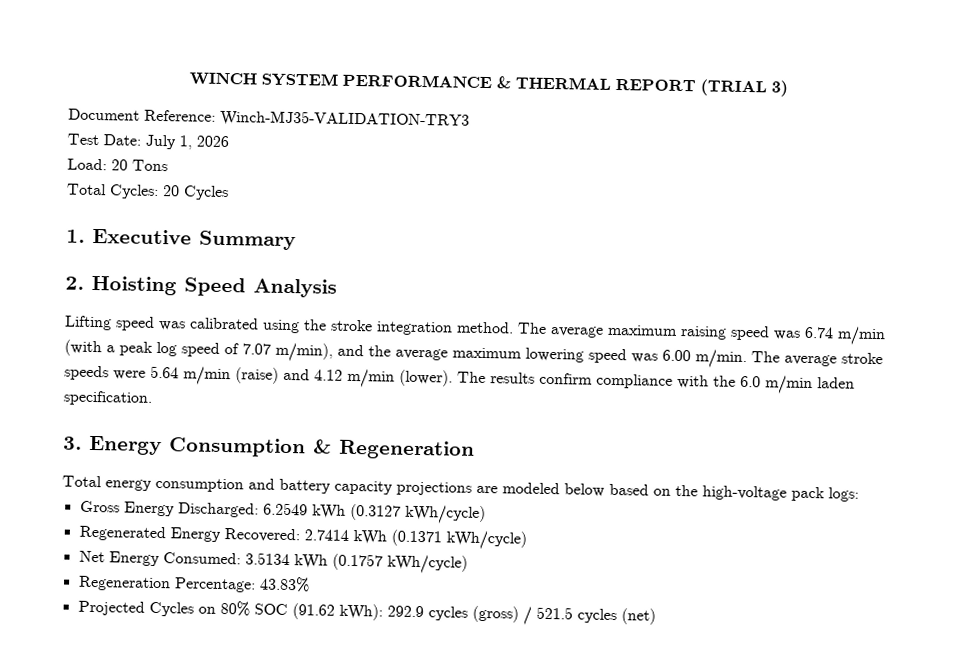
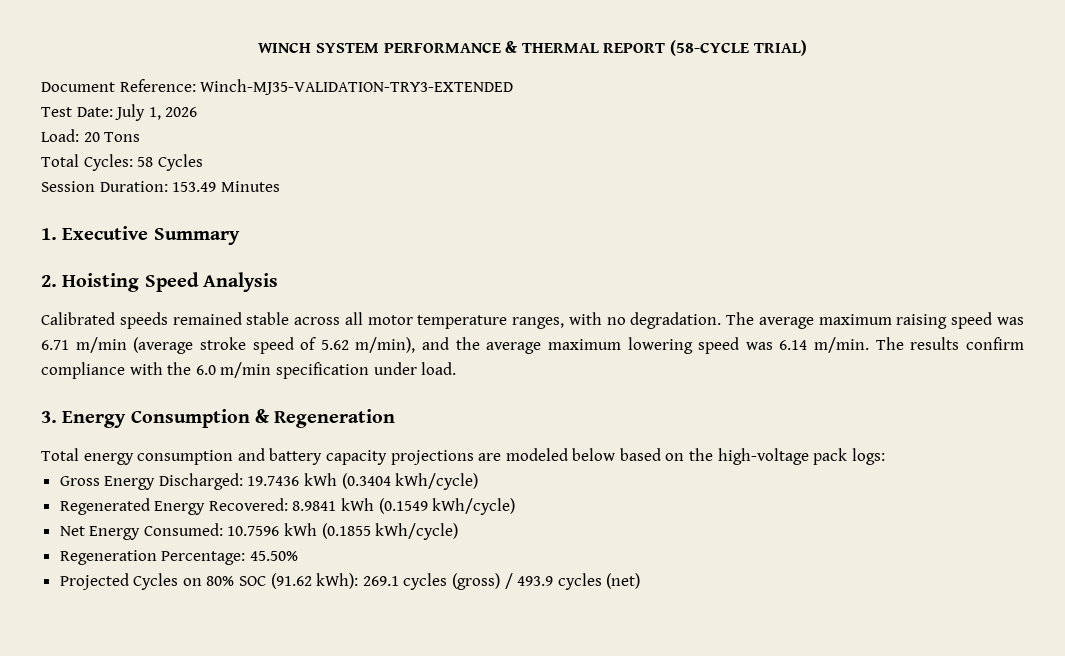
[699,79,788,97] (TRIAL 3) -> [669,40,807,56] (58-CYCLE TRIAL)
[220,109,470,129] Winch-MJ35-VALIDATION-TRY3 -> [200,79,514,95] Winch-MJ35-VALIDATION-TRY3-EXTENDED
[163,185,229,201] 20 Cycles -> [137,154,203,171] [41,181,280,192] 58 Cycles // Session Duration: 153.49 Minutes
[64,315,514,336] Lifting speed was calibrated using the stroke integration method. -> [41,312,722,329] Calibrated speeds remained stable across all motor temperature ranges, with no degradation.
[804,326,886,346] [64,339,177,357] 6.74 m/min (with a peak log -> [41,337,246,354] 6.71 m/min (average stroke
[242,343,271,355] 7.07 -> [320,340,349,350] 5.62
[662,349,691,362] 6.00 -> [779,340,808,350] 6.14
[784,352,883,367] [64,365,486,388] average stroke speeds were 5.64 m/min (raise) and 4.12 m/min (lower). The -> (904, 343) none
[817,377,855,389] [63,390,153,406] laden specification. -> [275,362,457,379] specification under load.
[262,502,401,521] 6.2549 kWh (0.3127 -> [247,473,391,489] 19.7436 kWh (0.3404
[303,529,442,547] 2.7414 kWh (0.1371 -> [292,498,428,514] 8.9841 kWh (0.1549
[244,552,383,571] 3.5134 kWh (0.1757 -> [227,523,371,539] 10.7596 kWh (0.1855
[258,576,310,593] 43.83% -> [249,551,298,561] 45.50%
[386,605,424,618] 292.9 -> [362,576,399,586] 269.1
[535,606,573,620] 521.5 -> [517,576,554,586] 493.9

